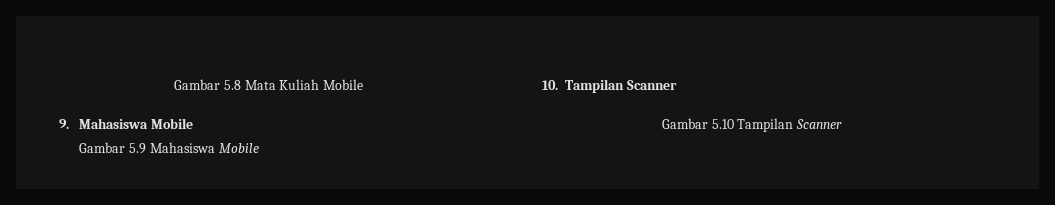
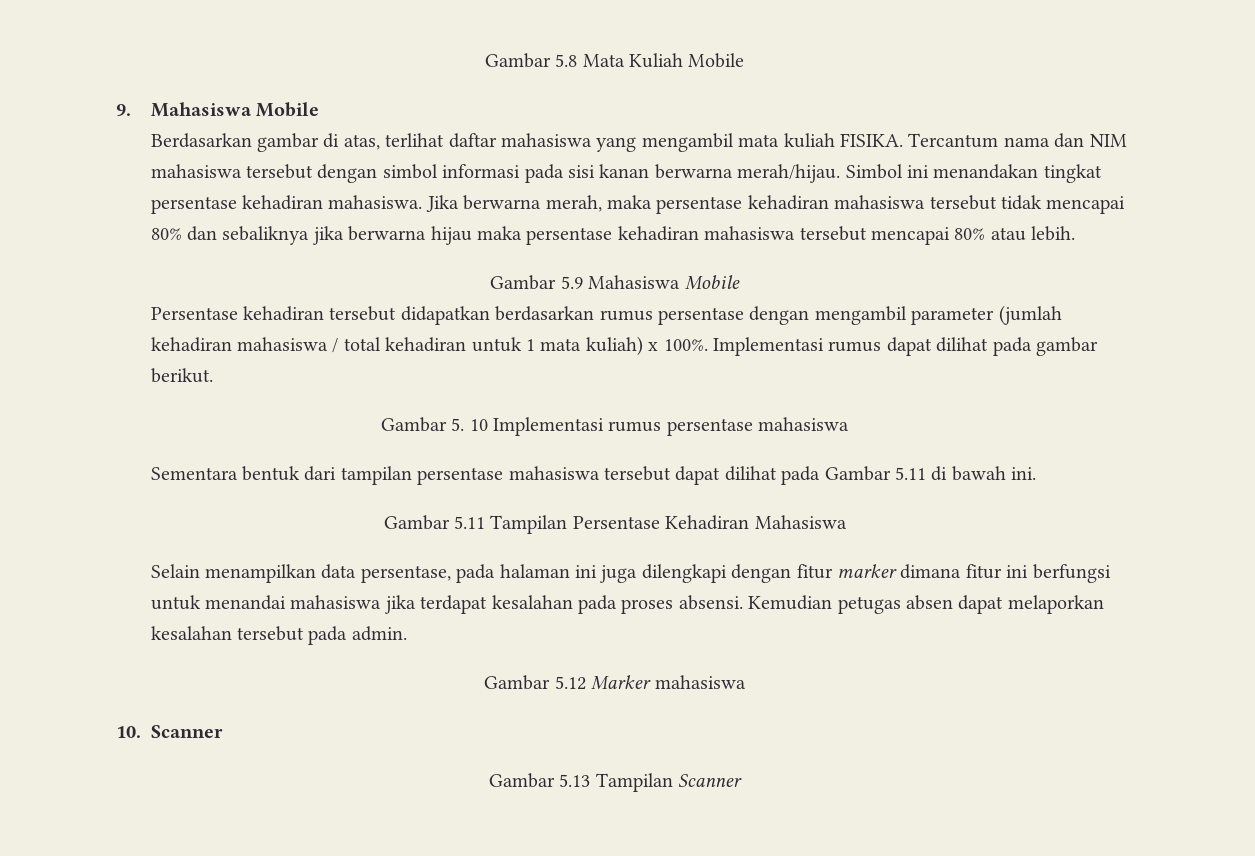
[79,142,259,154] Gambar 5.9 Mahasiswa Mobile -> [150,133,1127,152] [150,164,1102,183] [150,195,1126,214] [150,226,1076,245] [490,275,740,290] [150,305,1062,325] [150,336,1099,356] [150,368,213,383] [380,417,850,436] [150,466,1037,485] [383,515,847,534] [150,564,1111,583] [150,595,1104,614] [150,626,407,645] [484,675,746,690] Berdasarkan gambar di atas, terlihat daftar mahasiswa yang mengambil mata kuliah FISIKA. Tercantum nama dan NIM mahasiswa tersebut dengan simbol informasi pada sisi kanan berwarna merah/hijau. Simbol ini menandakan tingkat persentase kehadiran mahasiswa. Jika berwarna merah, maka persentase kehadiran mahasiswa tersebut tidak mencapai 80% dan sebaliknya jika berwarna hijau maka persentase kehadiran mahasiswa tersebut mencapai 80% atau lebih. // Gambar 5.9 Mahasiswa Mobile // Persentase kehadiran tersebut didapatkan berdasarkan rumus persentase dengan mengambil parameter (jumlah kehadiran mahasiswa / total kehadiran untuk 1 mata kuliah) x 100%. Implementasi rumus dapat dilihat pada gambar berikut. // Gambar 5. 10 Implementasi rumus persentase mahasiswa // Sementara bentuk dari tampilan persentase mahasiswa tersebut dapat dilihat pada Gambar 5.11 di bawah ini. // Gambar 5.11 Tampilan Persentase Kehadiran Mahasiswa // Selain menampilkan data persentase, pada halaman ini juga dilengkapi dengan fitur marker dimana fitur ini berfungsi untuk menandai mahasiswa jika terdapat kesalahan pada proses absensi. Kemudian petugas absen dapat melaporkan kesalahan tersebut pada admin. // Gambar 5.12 Marker mahasiswa
[565,79,625,93] Tampilan -> (142, 732) none
[711,119,734,129] 5.10 -> [559,774,591,787] 5.13

